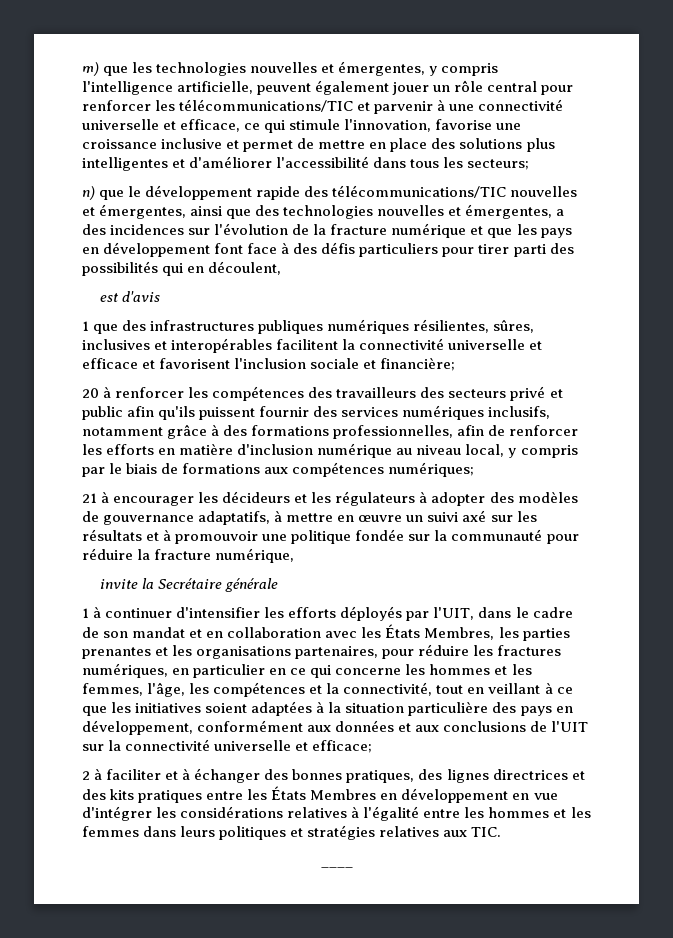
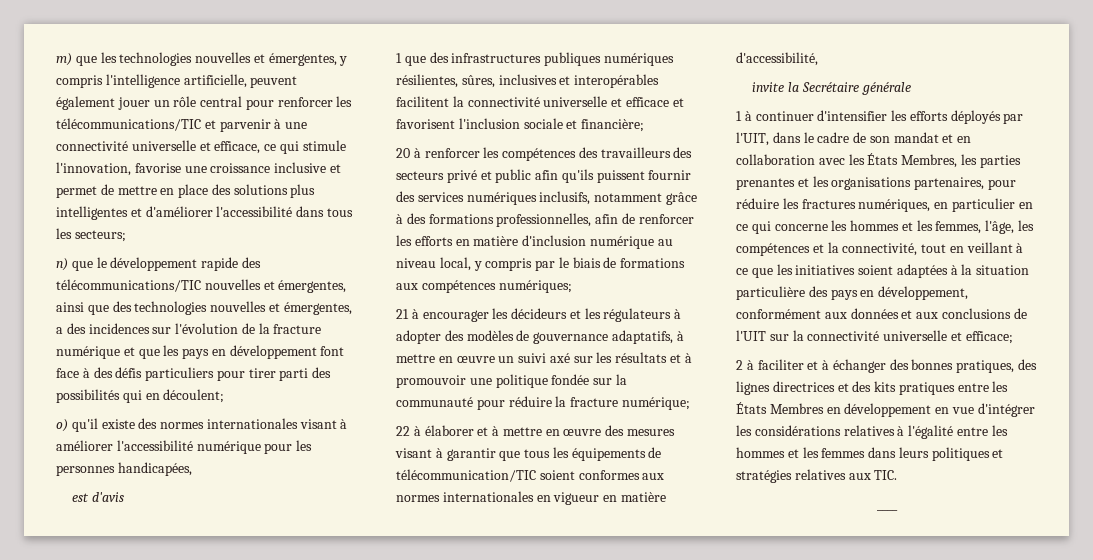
[208,261,282,275] découlent, -> [163,389,225,403] [56,418,348,432] [56,440,313,454] [56,462,192,476] découlent; // o) qu'il existe des normes internationales visant à améliorer l'accessibilité numérique pour les personnes handicapées,
[215,548,295,563] numérique, -> [621,397,690,410] [396,425,676,436] [395,447,662,461] [396,469,665,482] [396,491,666,505] [736,52,818,66] numérique; // 22 à élaborer et à mettre en œuvre des mesures visant à garantir que tous les équipements de télécommunication/TIC soient conformes aux normes internationales en vigueur en matière d'accessibilité,

